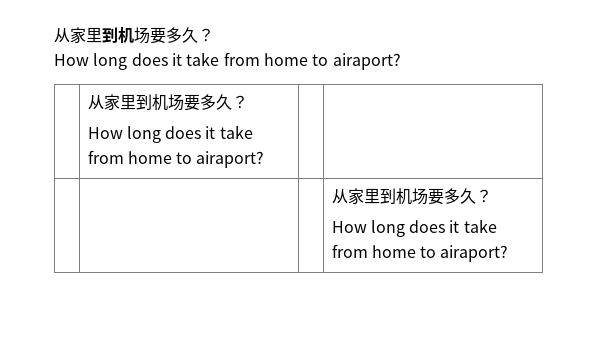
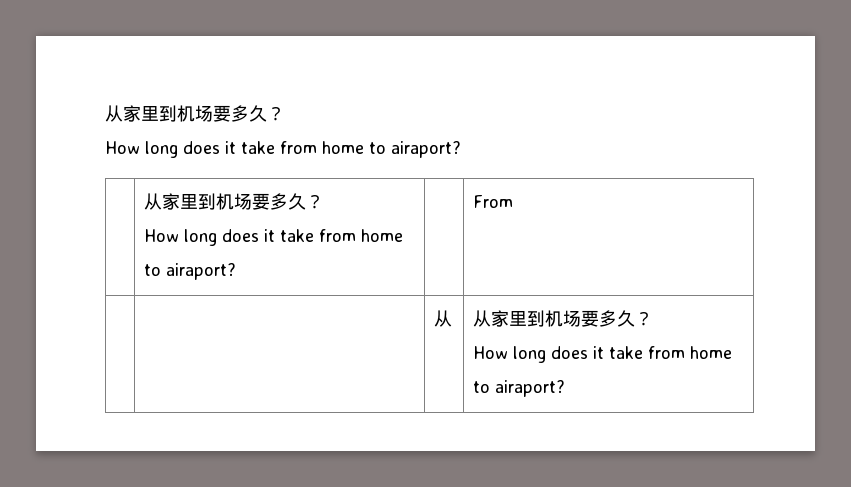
(265, 159) // | | -> [473,195,514,208] [434,310,453,327] From // | | 从

